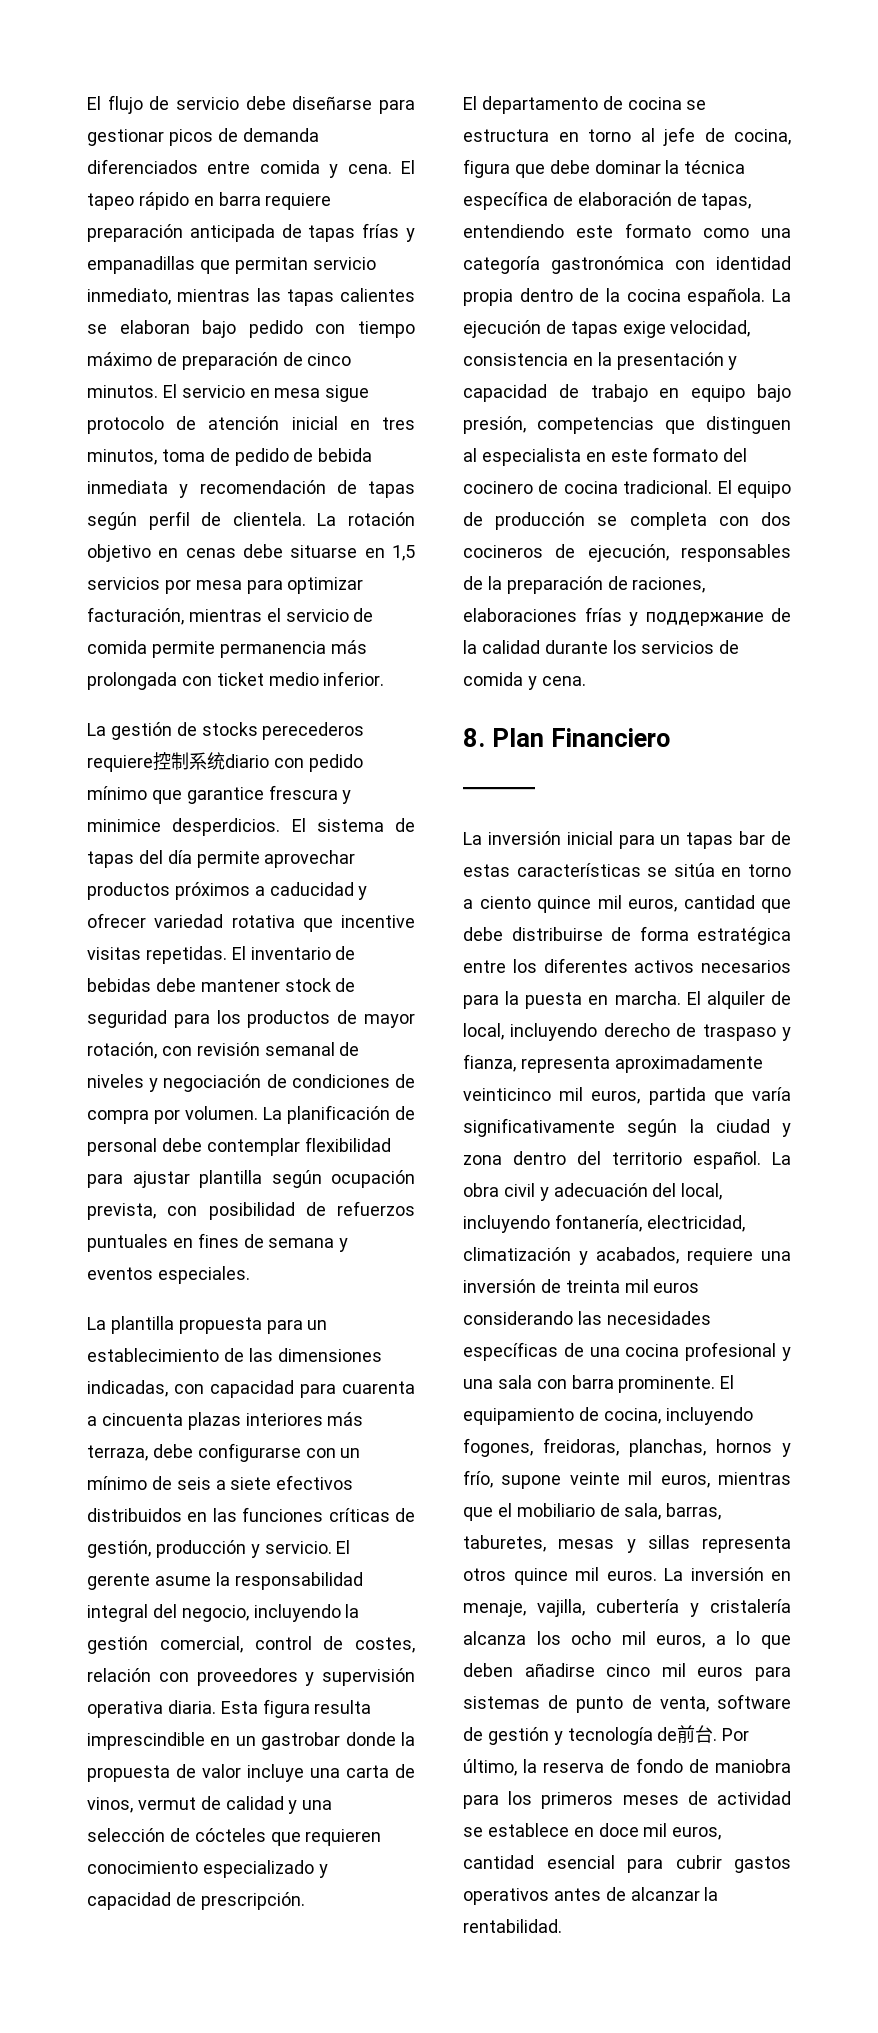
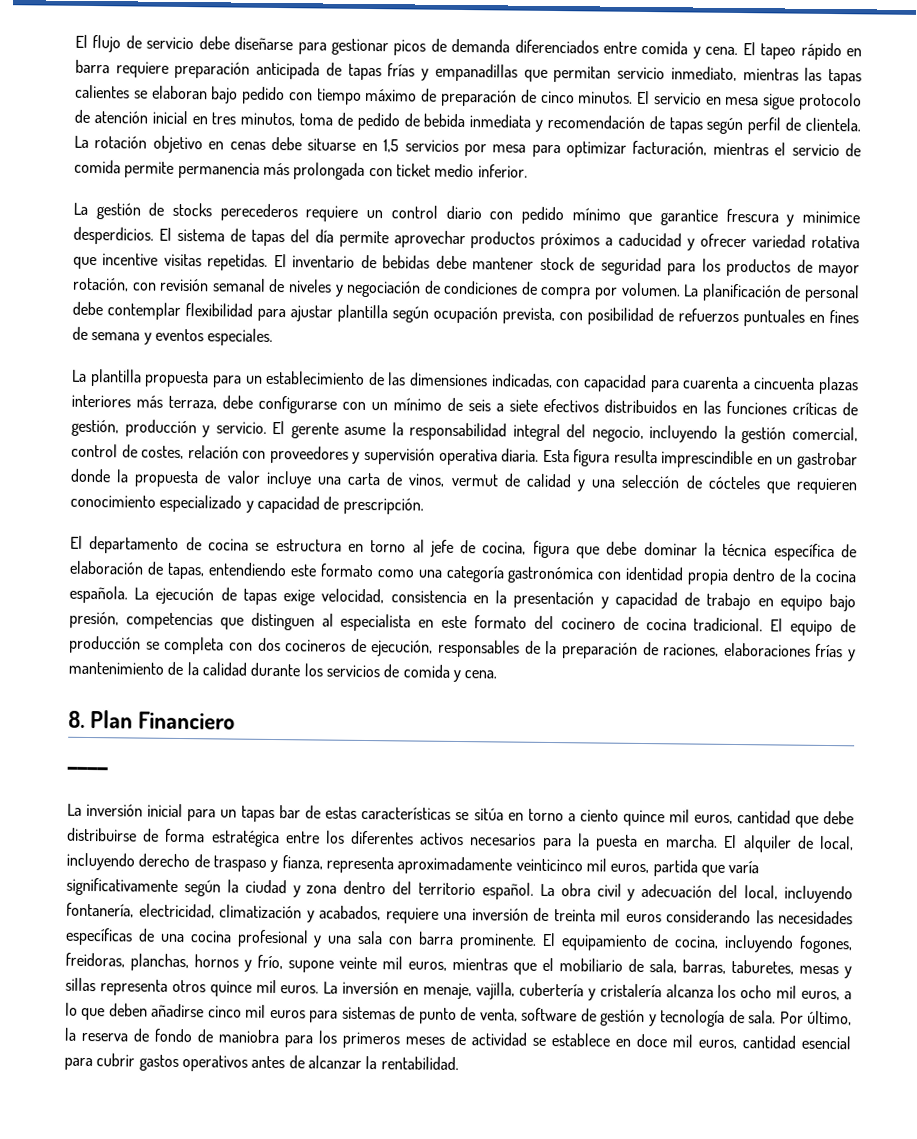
[153,752,225,771] 控制系统 -> [366,205,438,219] un control
[645,612,764,626] поддержание -> [68,661,164,675] mantenimiento
[677,1725,718,1743] 前台. -> [748,1010,777,1024] sala.

